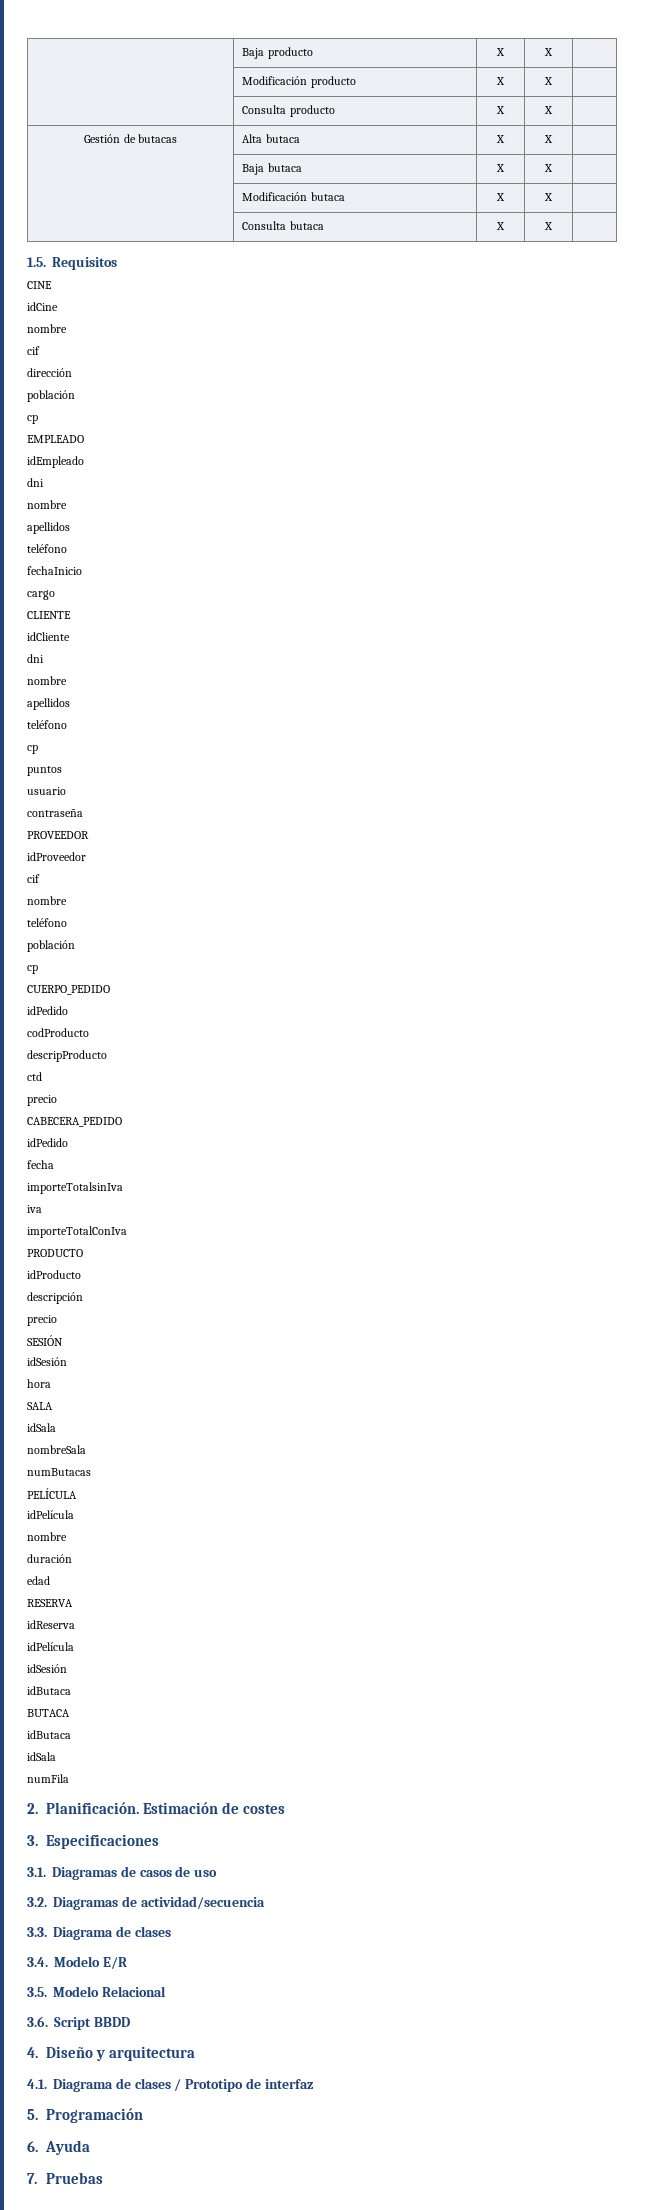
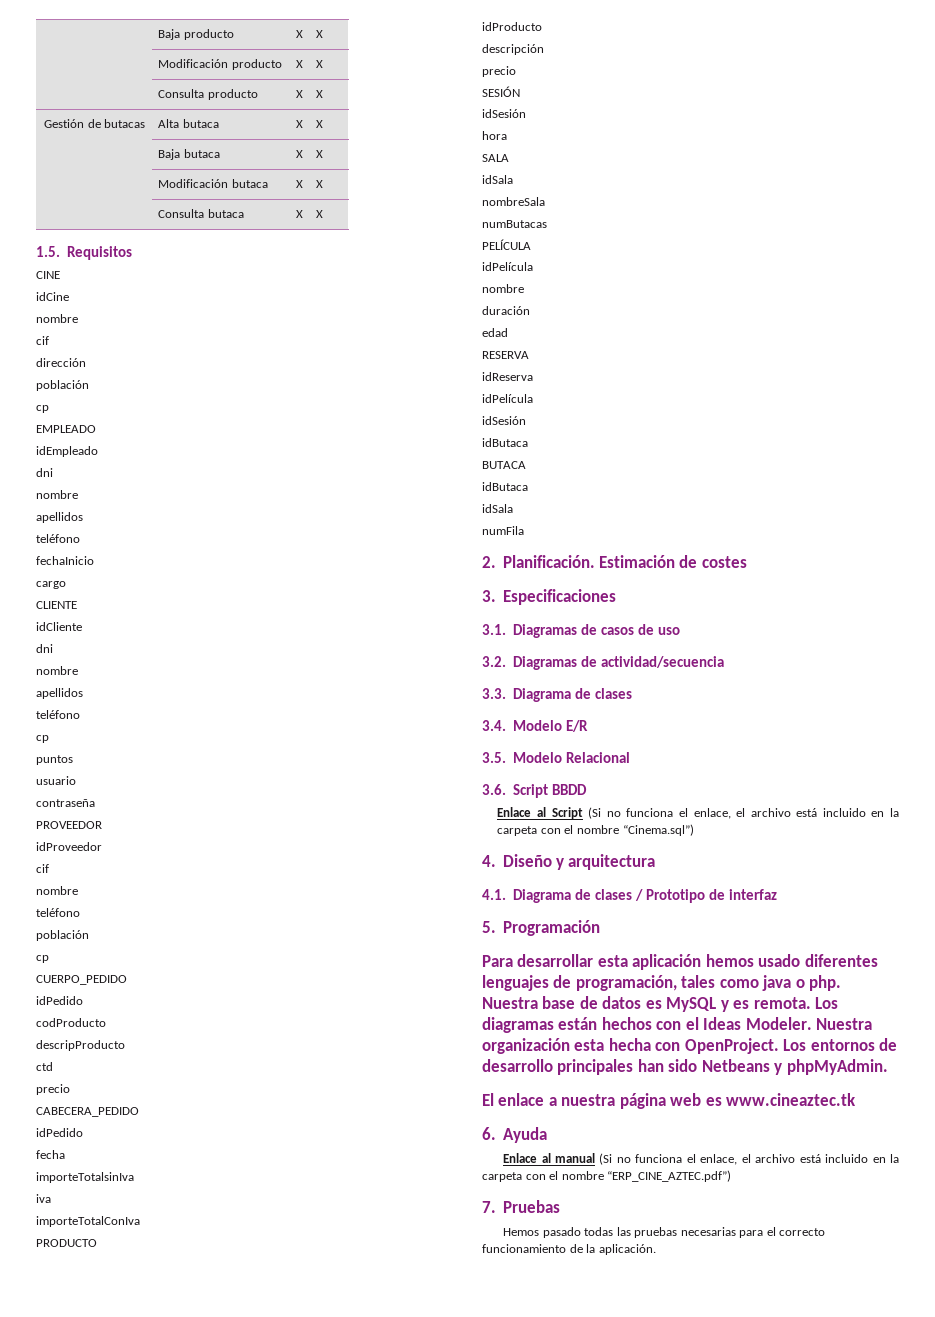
(130, 2022) none -> [497,807,899,819] [497,824,694,836] // Enlace al Script (Si no funciona el enlace, el archivo está incluido en la carpeta con el nombre “Cinema.sql”)
[27,2140,90,2155] [27,2172,103,2184] 6. Ayuda // 7. Pruebas -> [482,954,878,970] [482,975,842,991] [482,996,839,1012] [482,1017,873,1033] [482,1038,898,1054] [482,1059,888,1075] [482,1093,857,1109] [482,1127,547,1143] [503,1153,899,1165] [482,1170,732,1182] [482,1200,560,1213] [503,1227,826,1238] [482,1244,656,1255] Para desarrollar esta aplicación hemos usado diferentes lenguajes de programación, tales como java o php. Nuestra base de datos es MySQL y es remota. Los diagramas están hechos con el Ideas Modeler. Nuestra organización esta hecha con OpenProject. Los entornos de desarrollo principales han sido Netbeans y phpMyAdmin. // El enlace a nuestra página web es www.cineaztec.tk // 6. Ayuda // Enlace al manual (Si no funciona el enlace, el archivo está incluido en la carpeta con el nombre “ERP_CINE_AZTEC.pdf”) // 7. Pruebas // Hemos pasado todas las pruebas necesarias para el correcto funcionamiento de la aplicación.

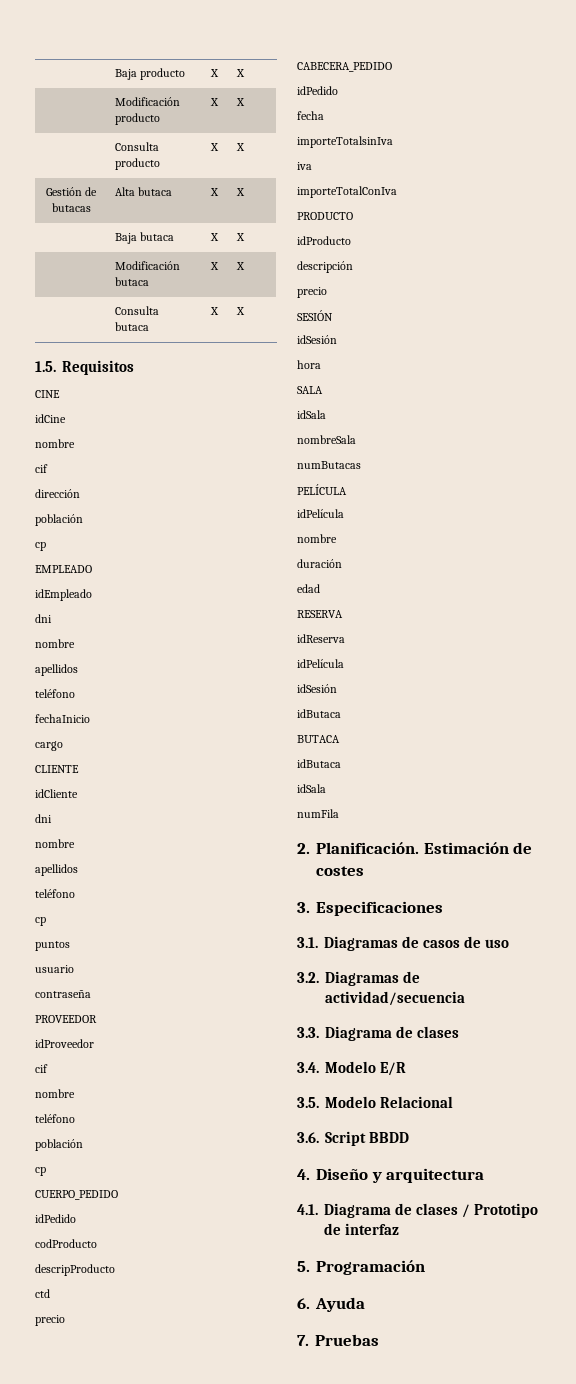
[497,807,899,819] [497,824,694,836] // Enlace al Script (Si no funciona el enlace, el archivo está incluido en la carpeta con el nombre “Cinema.sql”) -> (410, 1137) none
[482,954,878,970] [482,975,842,991] [482,996,839,1012] [482,1017,873,1033] [482,1038,898,1054] [482,1059,888,1075] [482,1093,857,1109] [482,1127,547,1143] [503,1153,899,1165] [482,1170,732,1182] [482,1200,560,1213] [503,1227,826,1238] [482,1244,656,1255] Para desarrollar esta aplicación hemos usado diferentes lenguajes de programación, tales como java o php. Nuestra base de datos es MySQL y es remota. Los diagramas están hechos con el Ideas Modeler. Nuestra organización esta hecha con OpenProject. Los entornos de desarrollo principales han sido Netbeans y phpMyAdmin. // El enlace a nuestra página web es www.cineaztec.tk // 6. Ayuda // Enlace al manual (Si no funciona el enlace, el archivo está incluido en la carpeta con el nombre “ERP_CINE_AZTEC.pdf”) // 7. Pruebas // Hemos pasado todas las pruebas necesarias para el correcto funcionamiento de la aplicación. -> [297,1297,365,1312] [297,1334,379,1346] 6. Ayuda // 7. Pruebas

